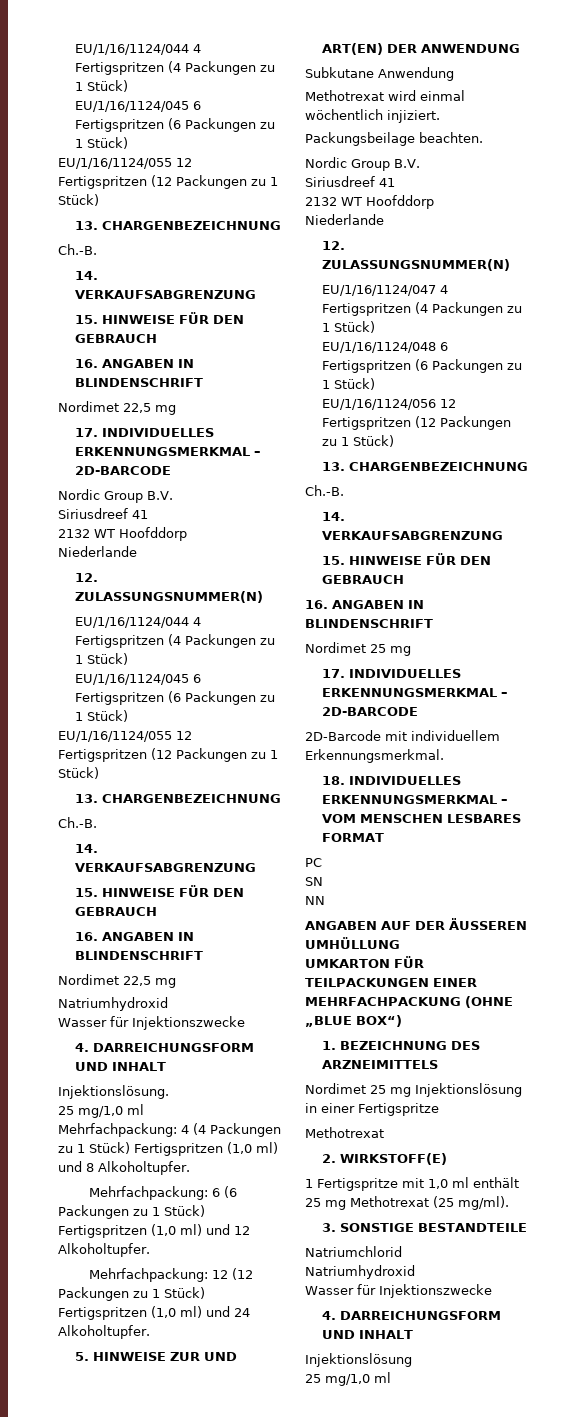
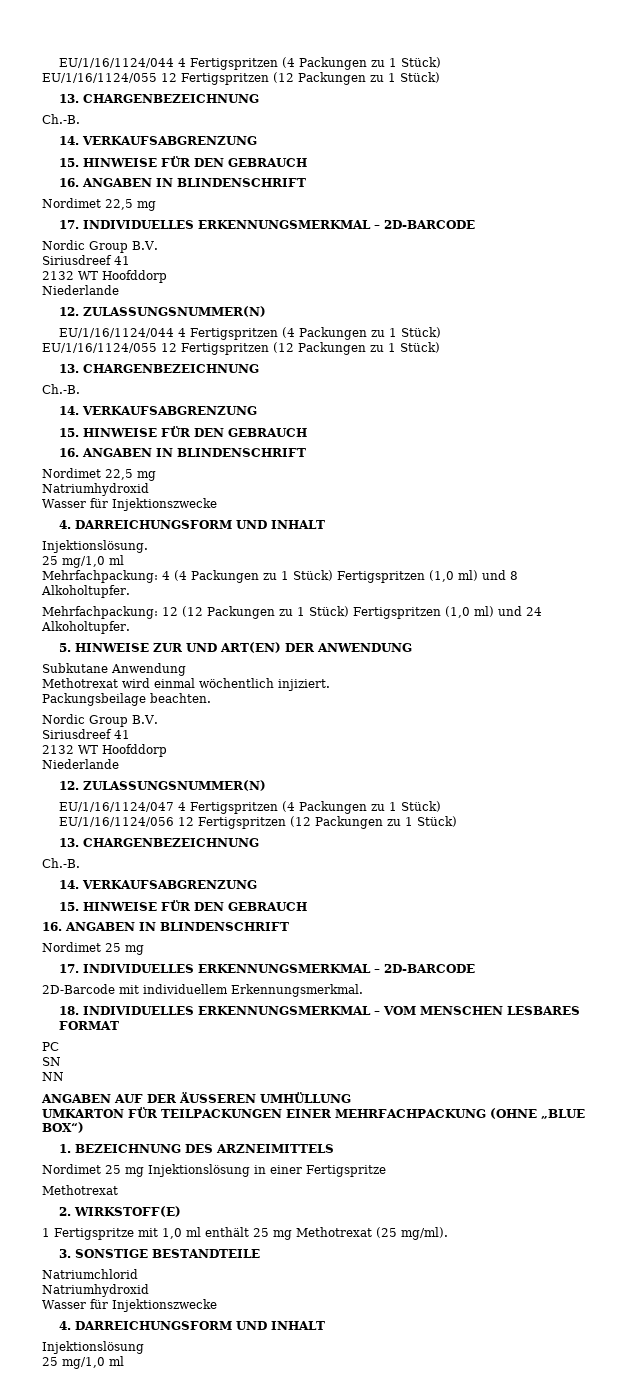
[74,44,201,55] [74,61,275,75] [74,80,128,92] [74,101,201,112] [74,118,275,132] [74,137,128,149] EU/1/16/1124/044 4 Fertigspritzen (4 Packungen zu 1 Stück) // EU/1/16/1124/045 6 Fertigspritzen (6 Packungen zu 1 Stück) -> [59,57,442,70] EU/1/16/1124/044 4 Fertigspritzen (4 Packungen zu 1 Stück)
[74,674,201,685] [74,691,275,705] [74,710,128,722] // EU/1/16/1124/045 6 Fertigspritzen (6 Packungen zu 1 Stück) -> (442, 332) none
[88,1186,237,1200] [58,1205,205,1219] [58,1224,250,1238] [58,1243,150,1257] // Mehrfachpackung: 6 (6 Packungen zu 1 Stück) Fertigspritzen (1,0 ml) und 12 Alkoholtupfer. -> (130, 591) none
[321,342,448,353] [321,359,522,373] [321,378,375,390] // EU/1/16/1124/048 6 Fertigspritzen (6 Packungen zu 1 Stück) -> (442, 806) none

